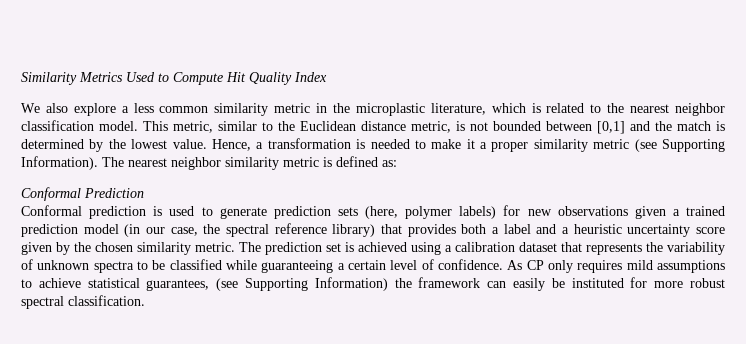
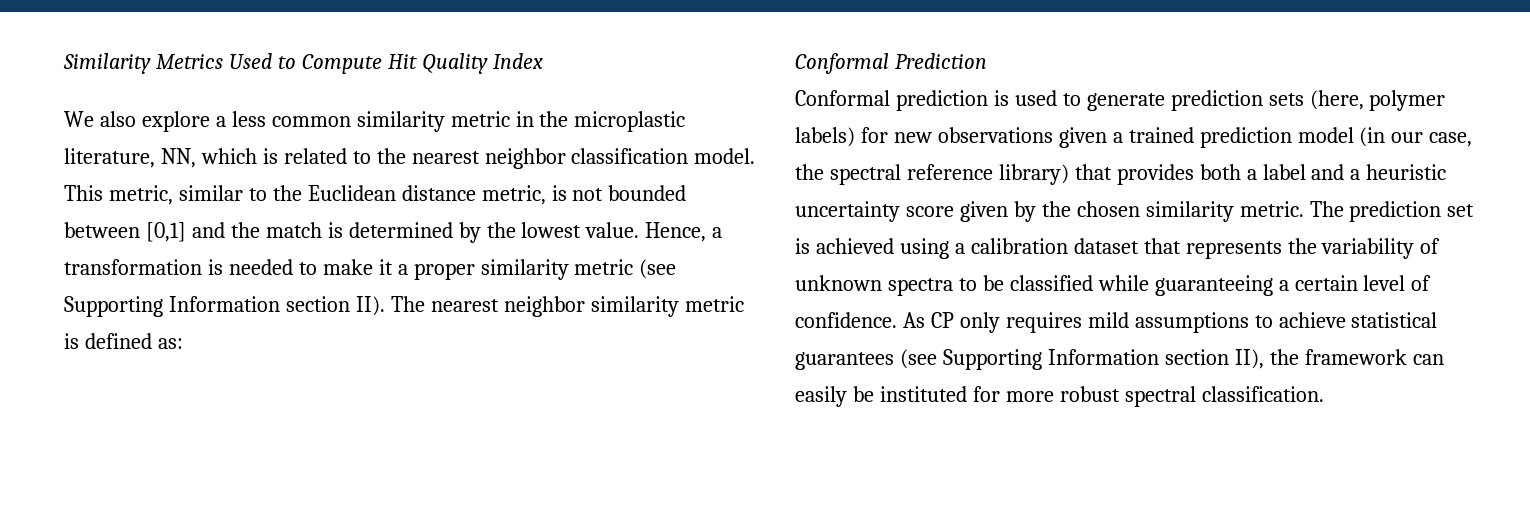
(486, 109) none -> [160,148,196,168] NN,
[21,156,98,170] Information). -> [168,296,385,316] Information section II).
[146,277,388,291] guarantees, (see Supporting Information) -> [795,349,1264,370] guarantees (see Supporting Information section II),

